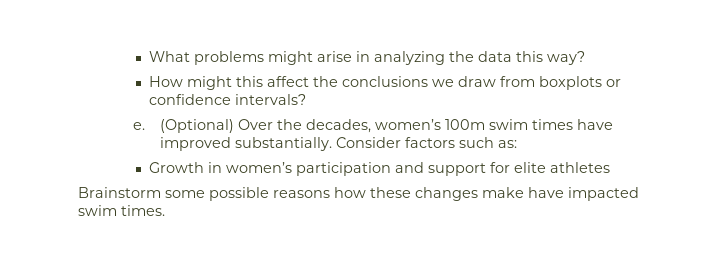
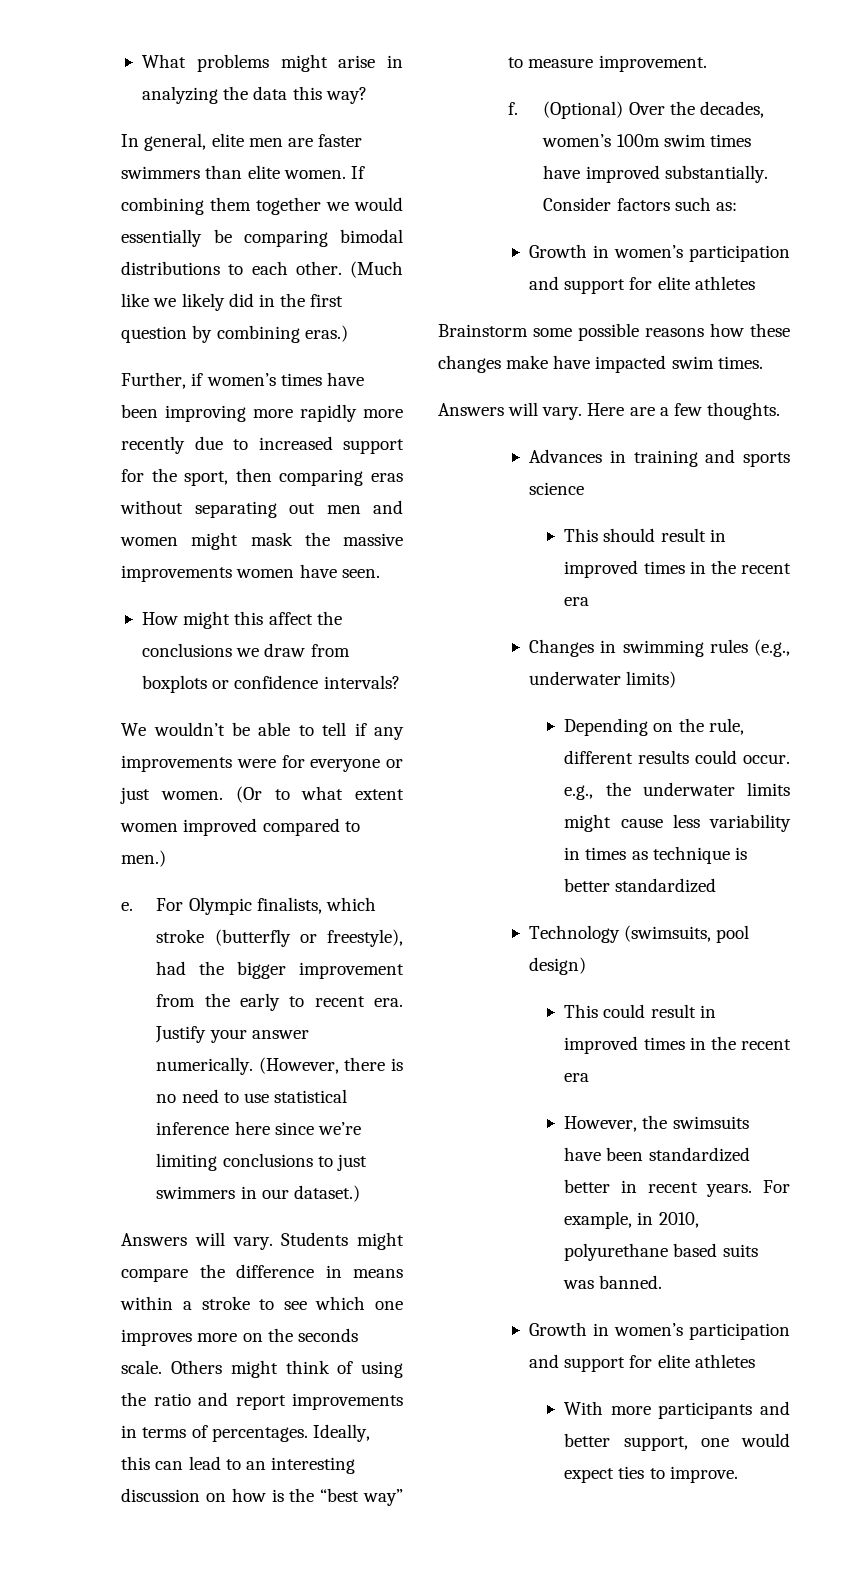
(585, 58) none -> [121,133,362,151] [121,165,365,179] [121,197,404,215] [121,229,403,247] [121,261,404,278] [121,293,344,311] [121,325,348,343] [121,372,364,389] [121,404,404,422] [121,436,405,454] [121,468,403,486] [120,500,403,518] [120,532,403,550] [121,564,380,582] // In general, elite men are faster swimmers than elite women. If combining them together we would essentially be comparing bimodal distributions to each other. (Much like we likely did in the first question by combining eras.) // Further, if women’s times have been improving more rapidly more recently due to increased support for the sport, then comparing eras without separating out men and women might mask the massive improvements women have seen.
[132,122,145,130] e. -> [121,722,404,740] [121,755,404,772] [120,786,404,804] [120,818,360,836] [121,850,167,867] [121,897,376,915] [156,929,404,947] [156,961,404,979] [156,993,403,1011] [155,1026,309,1043] [156,1057,403,1075] [156,1089,347,1103] [156,1121,361,1135] [156,1153,367,1171] [156,1185,360,1202] [121,1232,405,1250] [121,1264,404,1282] [120,1296,403,1310] [121,1328,358,1346] [121,1360,403,1378] [121,1392,404,1410] [121,1424,370,1442] [121,1456,355,1474] [121,1488,403,1506] [508,55,707,72] [508,102,519,115] We wouldn’t be able to tell if any improvements were for everyone or just women. (Or to what extent women improved compared to men.) // e. For Olympic finalists, which stroke (butterfly or freestyle), had the bigger improvement from the early to recent era. Justify your answer numerically. (However, there is no need to use statistical inference here since we’re limiting conclusions to just swimmers in our dataset.) // Answers will vary. Students might compare the difference in means within a stroke to see which one improves more on the seconds scale. Others might think of using the ratio and report improvements in terms of percentages. Ideally, this can lead to an interesting discussion on how is the “best way” to measure improvement. // f.
(165, 210) none -> [438,402,780,420] [529,449,790,467] [529,482,585,495] [564,528,726,542] [564,560,791,578] [564,597,590,606] [529,639,790,657] [529,671,677,688] [564,718,744,736] [564,750,790,764] [564,782,790,800] [564,814,791,832] [564,846,747,864] [564,878,717,893] [529,925,750,943] [529,957,587,975] [564,1004,716,1018] [564,1036,791,1054] [564,1073,590,1082] [564,1115,749,1132] [564,1147,750,1162] [564,1179,790,1197] [564,1211,699,1229] [564,1243,758,1261] [563,1275,663,1289] [529,1322,790,1340] [529,1354,755,1372] [564,1401,790,1419] [564,1433,790,1451] [564,1466,738,1483] // Answers will vary. Here are a few thoughts. // Advances in training and sports science // This should result in improved times in the recent era // Changes in swimming rules (e.g., underwater limits) // Depending on the rule, different results could occur. e.g., the underwater limits might cause less variability in times as technique is better standardized // Technology (swimsuits, pool design) // This could result in improved times in the recent era // However, the swimsuits have been standardized better in recent years. For example, in 2010, polyurethane based suits was banned. // Growth in women’s participation and support for elite athletes // With more participants and better support, one would expect ties to improve.

